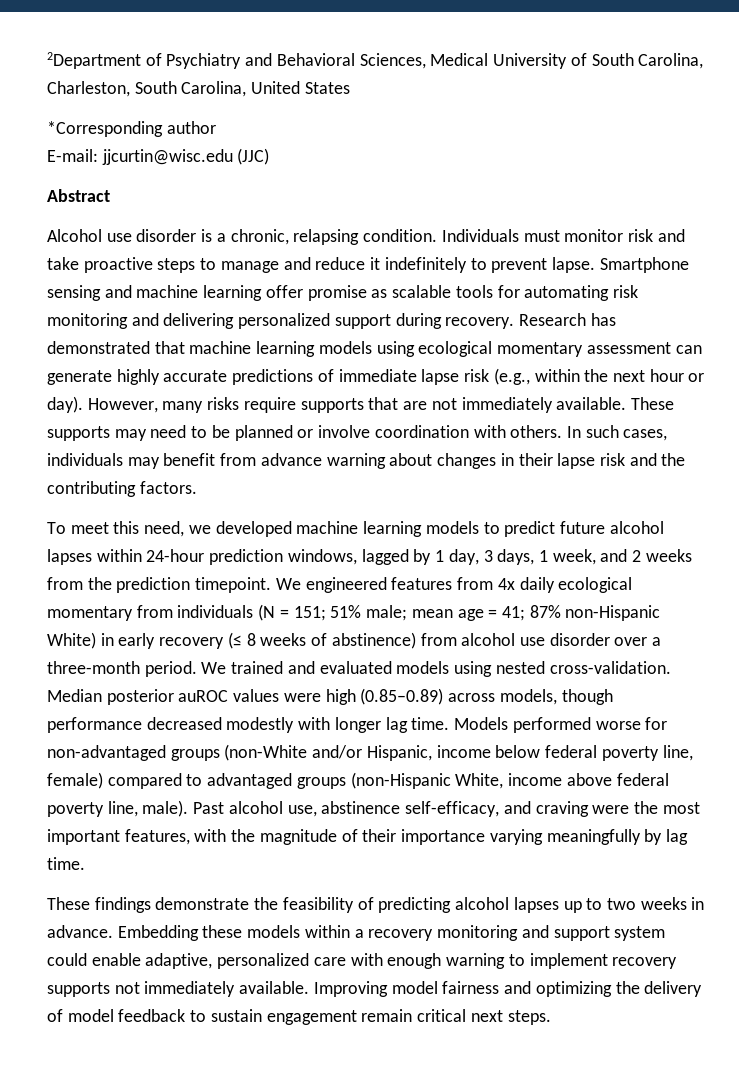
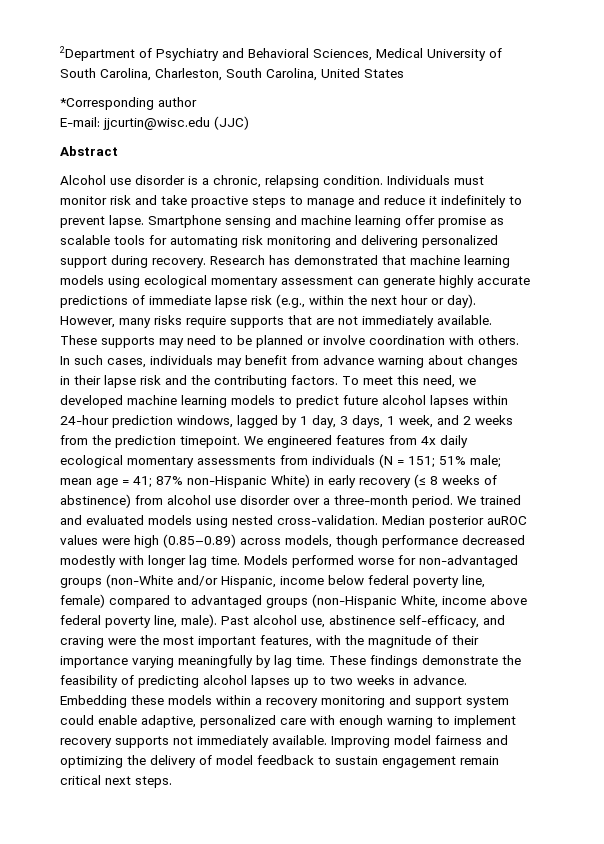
(197, 487) // -> (338, 380) none
(133, 613) none -> [197,456,276,465] assessments
(85, 863) // -> (325, 660) none

